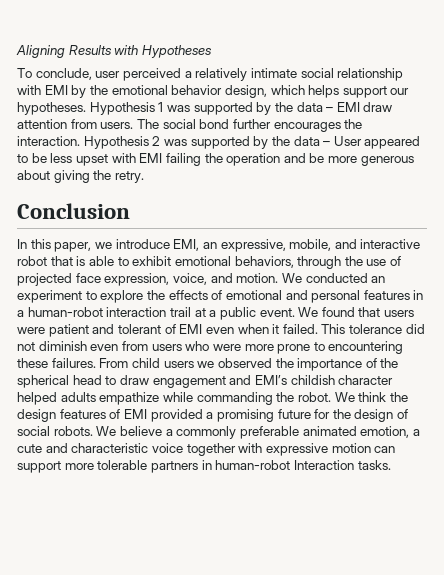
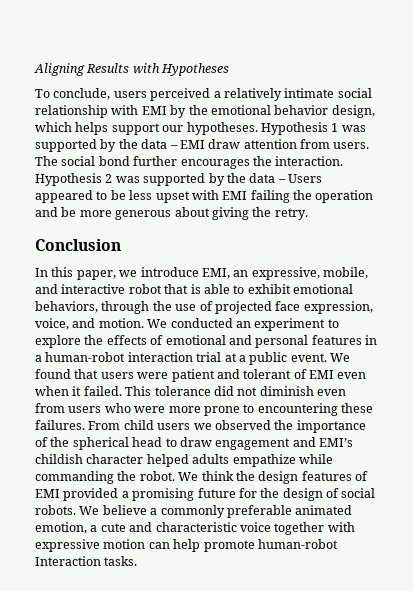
[95,71,121,78] user -> [113,91,147,98] users
[333,136,362,146] User -> [288,174,322,183] Users
[169,307,191,317] trail -> [196,352,222,362] trial
[17,460,212,473] support more tolerable partners in -> [173,539,255,552] help promote

